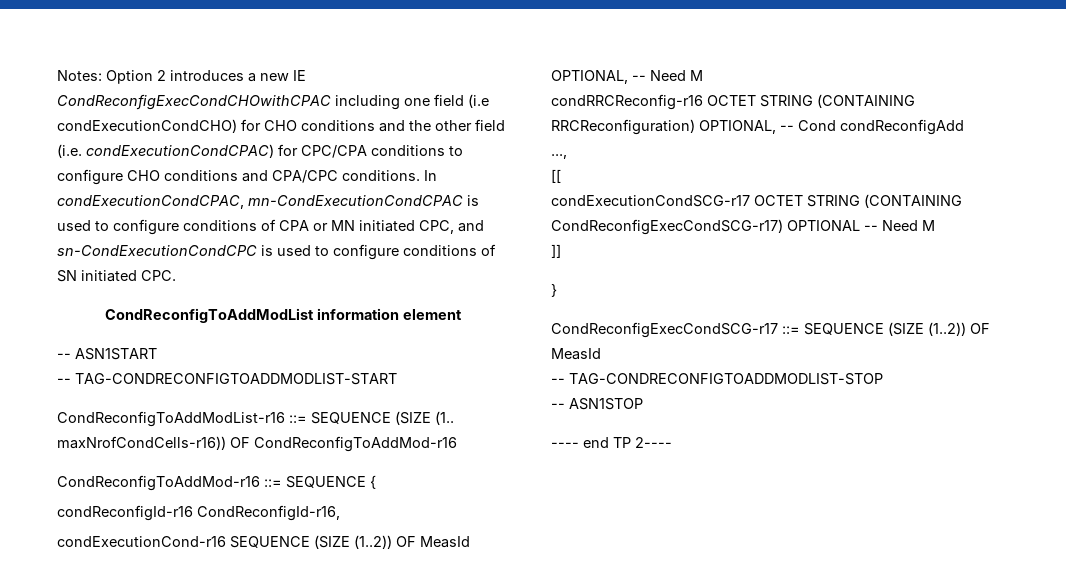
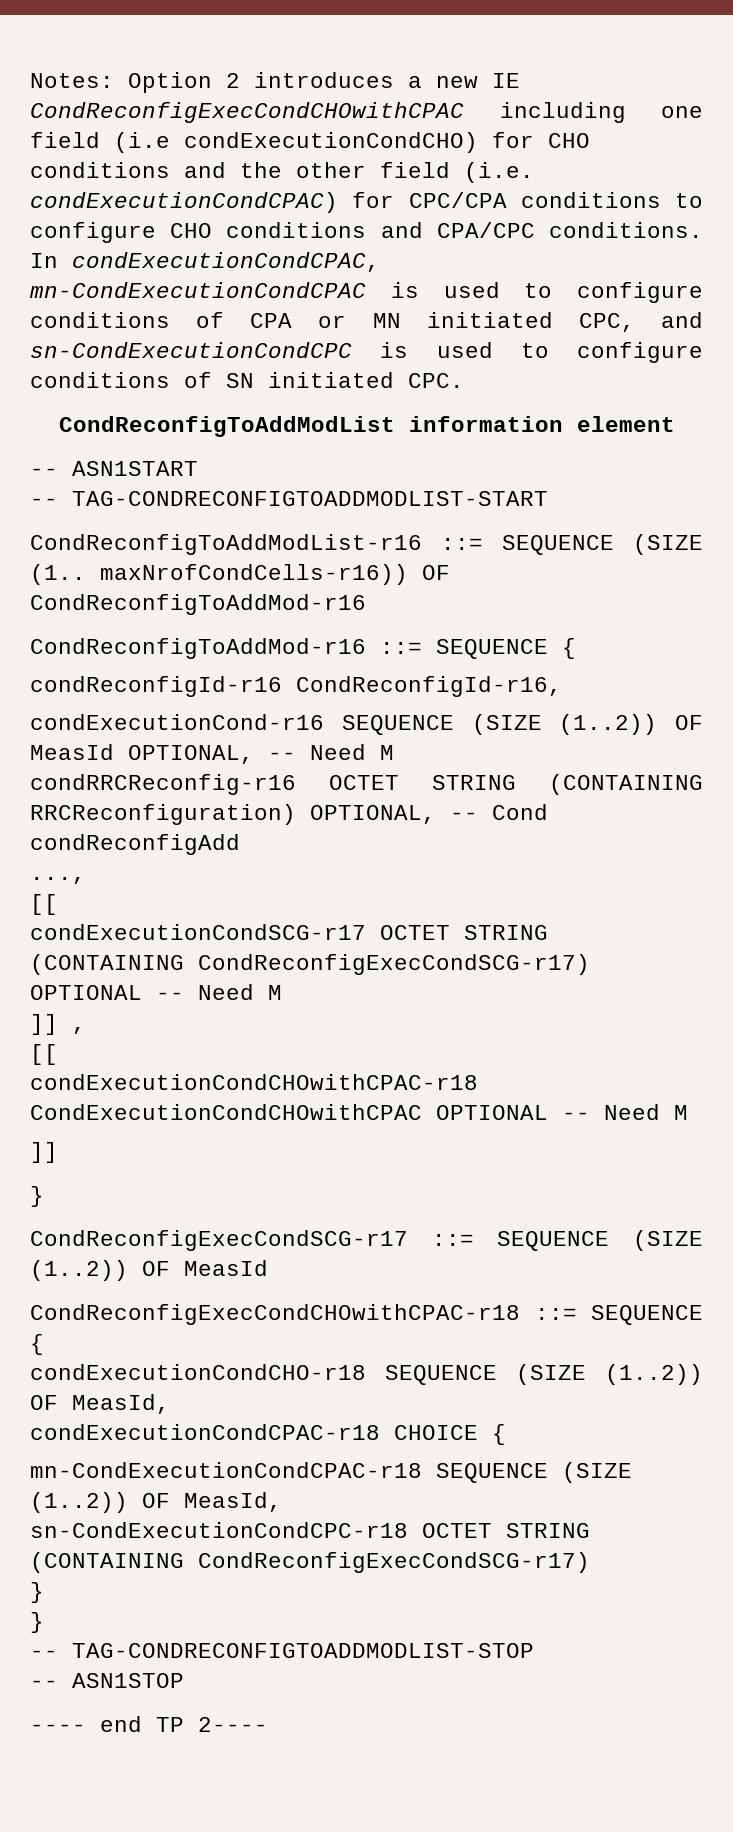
(935, 225) none -> [30,1014,86,1035] [30,1044,58,1065] [30,1074,478,1090] [30,1104,688,1120] // ]] , // [[ // condExecutionCondCHOwithCPAC-r18 CondExecutionCondCHOwithCPAC OPTIONAL -- Need M
(601, 354) none -> [30,1304,703,1325] [30,1334,44,1355] [30,1364,703,1385] [30,1394,170,1414] [30,1424,506,1445] [30,1462,632,1483] [30,1492,282,1513] [30,1522,590,1538] [30,1552,590,1573] [30,1582,44,1603] [30,1612,44,1633] // CondReconfigExecCondCHOwithCPAC-r18 ::= SEQUENCE { // condExecutionCondCHO-r18 SEQUENCE (SIZE (1..2)) OF MeasId, // condExecutionCondCPAC-r18 CHOICE { // mn-CondExecutionCondCPAC-r18 SEQUENCE (SIZE (1..2)) OF MeasId, // sn-CondExecutionCondCPC-r18 OCTET STRING (CONTAINING CondReconfigExecCondSCG-r17) // } // }

